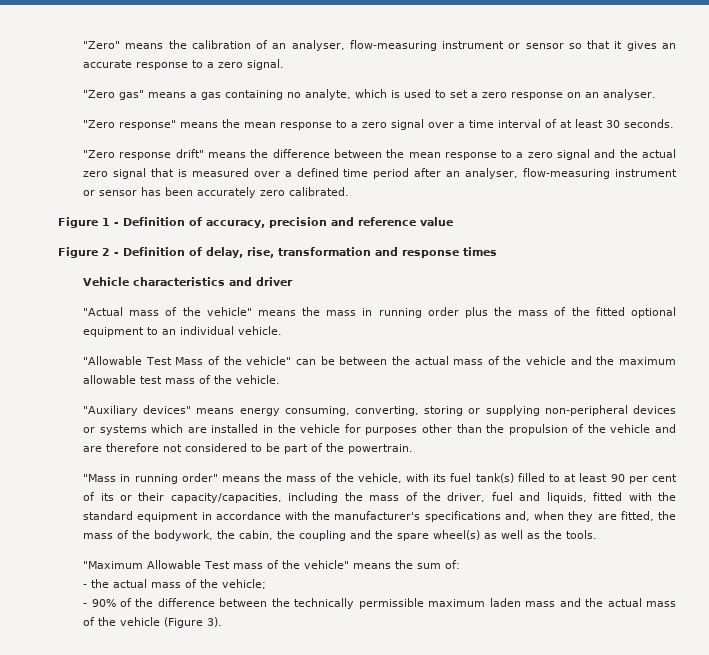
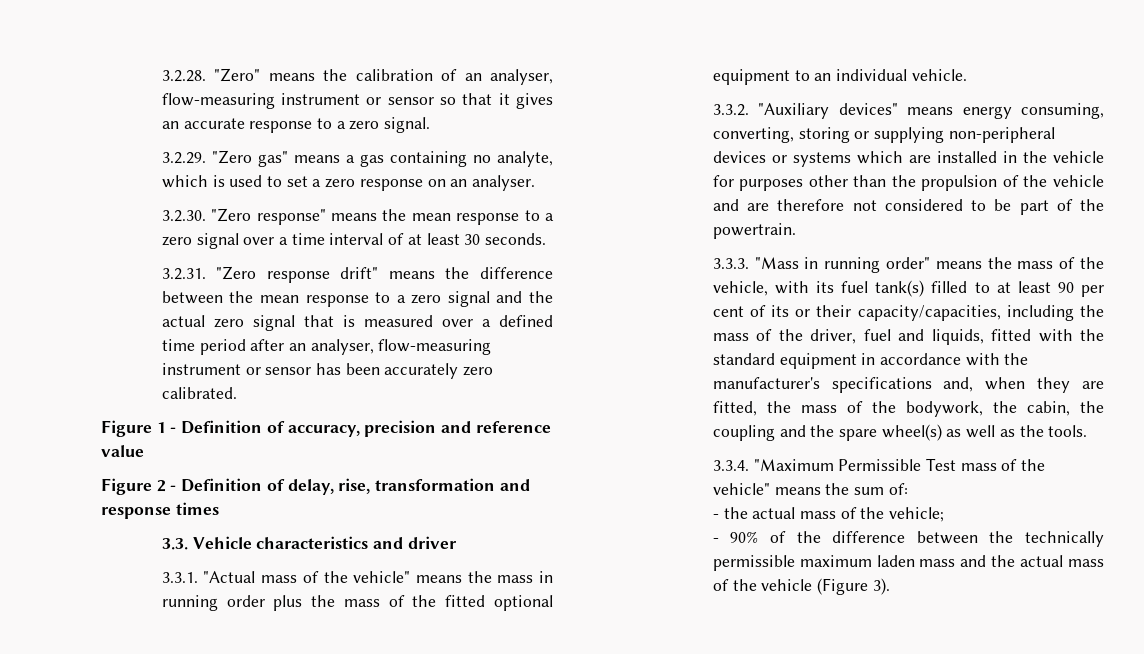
(83, 45) none -> [161,70,206,82] 3.2.28.
(285, 64) none -> [161,152,206,164] 3.2.29.
(657, 94) none -> [161,210,206,222] 3.2.30.
(675, 123) none -> [161,268,206,280] 3.2.31.
(498, 251) none -> [161,538,188,550] 3.3.
(294, 281) none -> [161,572,198,583] 3.3.1.
[83,356,676,365] [83,375,281,384] "Allowable Test Mass of the vehicle" can be between the actual mass of the vehicle and the maximum allowable test mass of the vehicle. // -> [712,104,749,116] 3.3.2.
(414, 449) none -> [712,258,749,269] 3.3.3.
[83,560,202,569] "Maximum Allowable -> [712,459,922,471] 3.3.4. "Maximum Permissible

